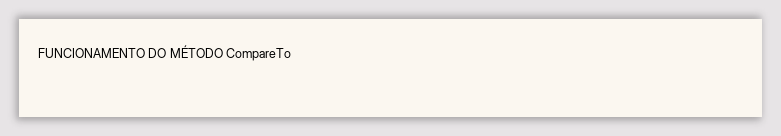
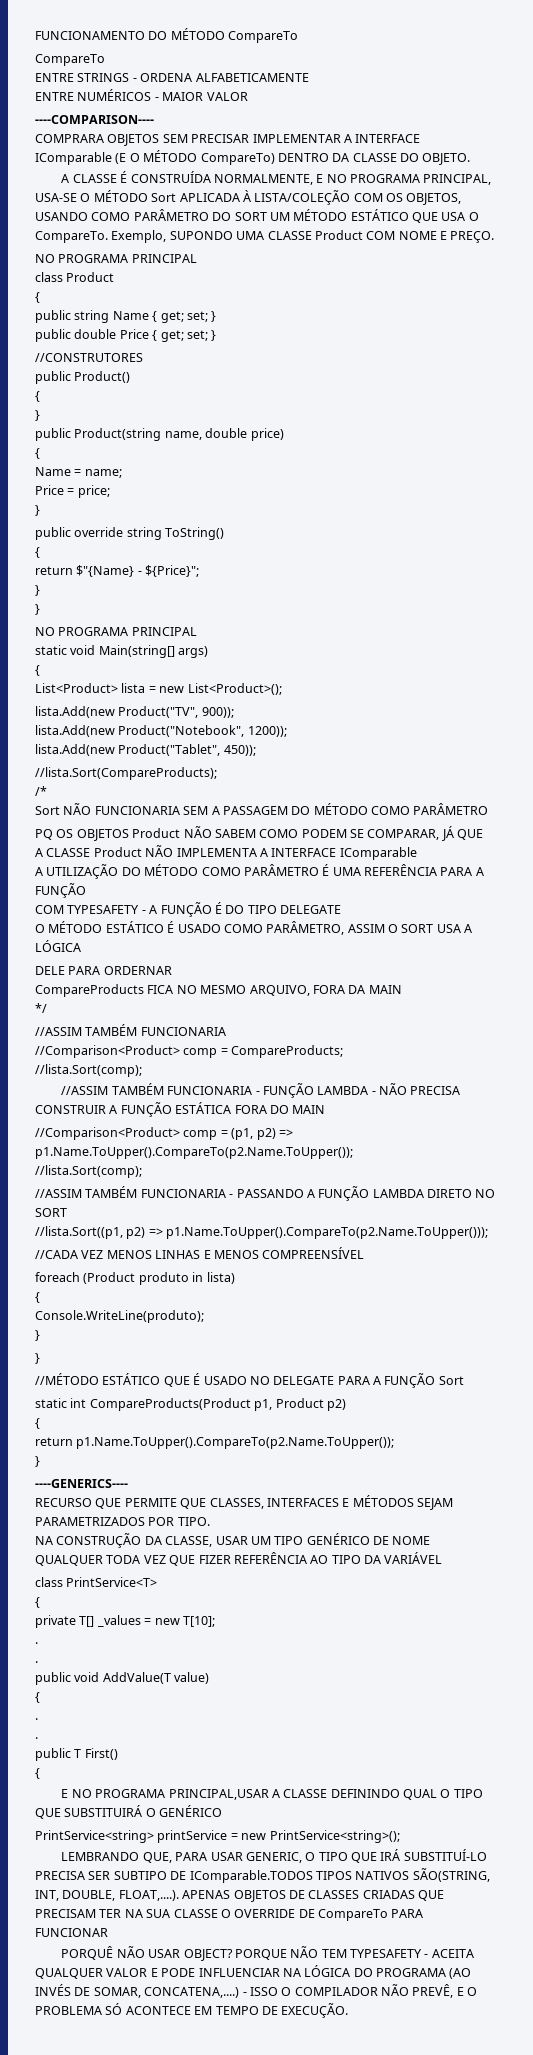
(292, 54) none -> [35,54,105,66] [35,73,309,82] [35,89,248,101] [35,115,154,124] [35,134,421,146] [35,150,471,165] [61,171,492,185] [35,190,462,205] [35,209,479,223] [35,230,495,243] [35,254,197,263] [35,272,115,282] [35,292,40,303] [35,310,217,323] [35,329,217,342] [35,353,143,362] [35,371,131,384] [35,391,40,402] [35,410,40,421] [35,428,284,441] [35,448,40,459] [35,467,122,478] [35,485,110,498] [35,505,40,516] [35,527,225,540] [35,547,40,558] [35,565,200,577] [35,585,40,596] [35,604,40,615] [35,627,197,636] [35,645,209,658] [35,665,40,676] [35,683,282,695] [35,706,234,718] [35,725,287,737] [35,744,256,756] [35,767,217,780] [35,786,47,796] [35,803,489,815] [35,826,484,841] [35,845,417,860] [35,864,484,879] [35,883,86,898] [35,902,341,917] [35,921,473,935] [35,940,81,952] [35,966,172,975] [35,984,402,997] [35,1003,47,1013] [35,1024,226,1036] [35,1045,344,1058] [35,1064,142,1077] [61,1083,461,1098] [35,1102,326,1117] [35,1127,293,1140] [35,1147,353,1159] [35,1165,142,1178] [35,1186,496,1201] [35,1208,67,1217] [35,1226,489,1239] [35,1247,365,1259] [35,1272,235,1285] [35,1292,40,1303] [35,1310,204,1323] [35,1330,40,1341] [35,1353,40,1364] [35,1373,464,1388] [35,1398,346,1411] [35,1418,40,1429] [35,1437,395,1449] [35,1456,40,1467] [35,1479,128,1488] [35,1495,453,1510] [35,1517,210,1526] [35,1533,431,1548] [35,1552,443,1566] [35,1577,158,1587] [35,1597,40,1608] [35,1615,215,1628] [35,1642,38,1644] [35,1661,38,1663] [35,1672,210,1685] [35,1692,40,1703] [35,1718,38,1720] [35,1737,38,1739] [35,1748,118,1761] [35,1768,40,1779] [61,1789,483,1800] [35,1805,223,1819] [35,1830,400,1843] [61,1849,487,1863] [35,1868,490,1883] [35,1890,444,1902] [35,1909,424,1921] [35,1928,108,1937] [61,1946,474,1961] [35,1965,472,1979] [35,1984,478,1998] [35,2003,349,2018] // CompareTo // ENTRE STRINGS - ORDENA ALFABETICAMENTE // ENTRE NUMÉRICOS - MAIOR VALOR // ----COMPARISON---- // COMPRARA OBJETOS SEM PRECISAR IMPLEMENTAR A INTERFACE IComparable (E O MÉTODO CompareTo) DENTRO DA CLASSE DO OBJETO. // A CLASSE É CONSTRUÍDA NORMALMENTE, E NO PROGRAMA PRINCIPAL, USA-SE O MÉTODO Sort APLICADA À LISTA/COLEÇÃO COM OS OBJETOS, USANDO COMO PARÂMETRO DO SORT UM MÉTODO ESTÁTICO QUE USA O CompareTo. Exemplo, SUPONDO UMA CLASSE Product COM NOME E PREÇO. // NO PROGRAMA PRINCIPAL // class Product // { // public string Name { get; set; } // public double Price { get; set; } // //CONSTRUTORES // public Product() // { // } // public Product(string name, double price) // { // Name = name; // Price = price; // } // public override string ToString() // { // return $"{Name} - ${Price}"; // } // } // NO PROGRAMA PRINCIPAL // static void Main(string[] args) // { // List<Product> lista = new List<Product>(); // lista.Add(new Product("TV", 900)); // lista.Add(new Product("Notebook", 1200)); // lista.Add(new Product("Tablet", 450)); // //lista.Sort(CompareProducts); // /* // Sort NÃO FUNCIONARIA SEM A PASSAGEM DO MÉTODO COMO PARÂMETRO // PQ OS OBJETOS Product NÃO SABEM COMO PODEM SE COMPARAR, JÁ QUE // A CLASSE Product NÃO IMPLEMENTA A INTERFACE IComparable // A UTILIZAÇÃO DO MÉTODO COMO PARÂMETRO É UMA REFERÊNCIA PARA A FUNÇÃO // COM TYPESAFETY - A FUNÇÃO É DO TIPO DELEGATE // O MÉTODO ESTÁTICO É USADO COMO PARÂMETRO, ASSIM O SORT USA A LÓGICA // DELE PARA ORDERNAR // CompareProducts FICA NO MESMO ARQUIVO, FORA DA MAIN // */ // //ASSIM TAMBÉM FUNCIONARIA // //Comparison<Product> comp = CompareProducts; // //lista.Sort(comp); // //ASSIM TAMBÉM FUNCIONARIA - FUNÇÃO LAMBDA - NÃO PRECISA CONSTRUIR A FUNÇÃO ESTÁTICA FORA DO MAIN // //Comparison<Product> comp = (p1, p2) => p1.Name.ToUpper().CompareTo(p2.Name.ToUpper()); // //lista.Sort(comp); // //ASSIM TAMBÉM FUNCIONARIA - PASSANDO A FUNÇÃO LAMBDA DIRETO NO SORT // //lista.Sort((p1, p2) => p1.Name.ToUpper().CompareTo(p2.Name.ToUpper())); // //CADA VEZ MENOS LINHAS E MENOS COMPREENSÍVEL // foreach (Product produto in lista) // { // Console.WriteLine(produto); // } // } // //MÉTODO ESTÁTICO QUE É USADO NO DELEGATE PARA A FUNÇÃO Sort // static int CompareProducts(Product p1, Product p2) // { // return p1.Name.ToUpper().CompareTo(p2.Name.ToUpper()); // } // ----GENERICS---- // RECURSO QUE PERMITE QUE CLASSES, INTERFACES E MÉTODOS SEJAM PARAMETRIZADOS POR TIPO. // NA CONSTRUÇÃO DA CLASSE, USAR UM TIPO GENÉRICO DE NOME QUALQUER TODA VEZ QUE FIZER REFERÊNCIA AO TIPO DA VARIÁVEL // class PrintService<T> // { // private T[] _values = new T[10]; // . // . // public void AddValue(T value) // { // . // . // public T First() // { // E NO PROGRAMA PRINCIPAL,USAR A CLASSE DEFININDO QUAL O TIPO QUE SUBSTITUIRÁ O GENÉRICO // PrintService<string> printService = new PrintService<string>(); // LEMBRANDO QUE, PARA USAR GENERIC, O TIPO QUE IRÁ SUBSTITUÍ-LO PRECISA SER SUBTIPO DE IComparable.TODOS TIPOS NATIVOS SÃO(STRING, INT, DOUBLE, FLOAT,....). APENAS OBJETOS DE CLASSES CRIADAS QUE PRECISAM TER NA SUA CLASSE O OVERRIDE DE CompareTo PARA FUNCIONAR // PORQUÊ NÃO USAR OBJECT? PORQUE NÃO TEM TYPESAFETY - ACEITA QUALQUER VALOR E PODE INFLUENCIAR NA LÓGICA DO PROGRAMA (AO INVÉS DE SOMAR, CONCATENA,....) - ISSO O COMPILADOR NÃO PREVÊ, E O PROBLEMA SÓ ACONTECE EM TEMPO DE EXECUÇÃO.

